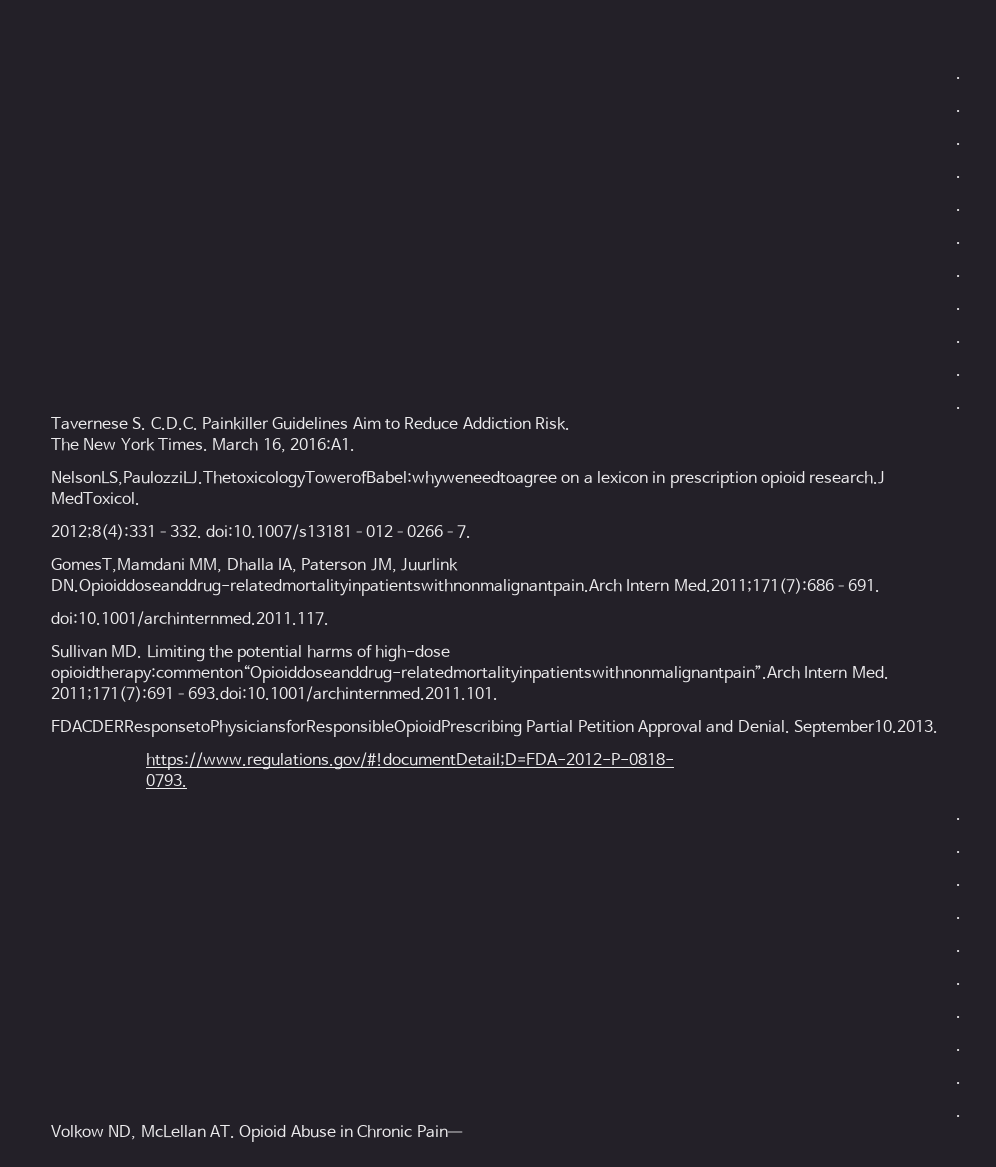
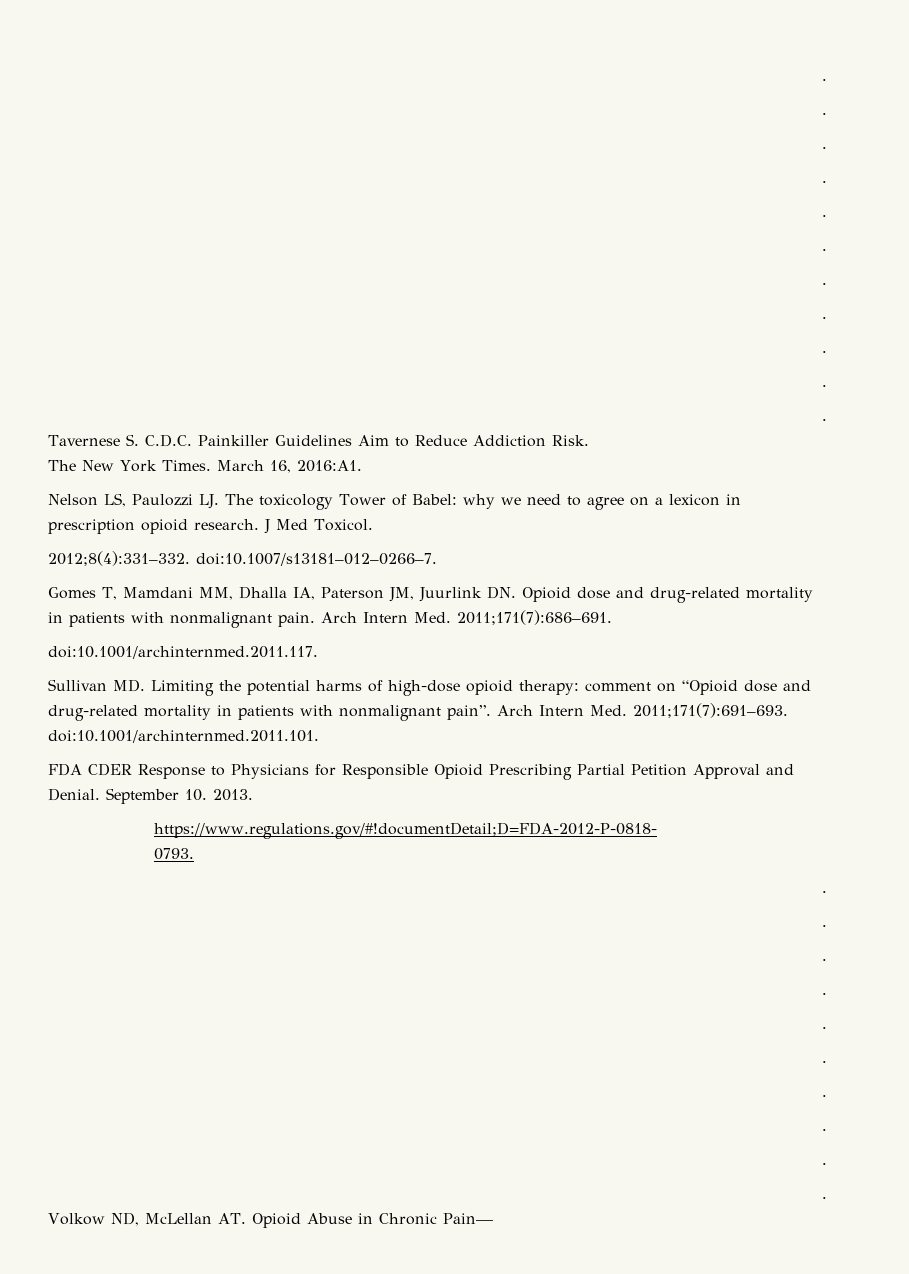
[51,470,557,488] NelsonLS,PaulozziLJ.ThetoxicologyTowerofBabel:whyweneedtoagree -> [48,493,624,510] Nelson LS, Paulozzi LJ. The toxicology Tower of Babel: why we need to agree
[809,471,886,484] [51,492,140,505] research.J MedToxicol. -> [194,519,373,534] research. J Med Toxicol.
[51,558,185,573] GomesT,Mamdani -> [48,587,193,600] Gomes T, Mamdani
[51,578,880,596] DN.Opioiddoseanddrug-relatedmortalityinpatientswithnonmalignantpain.Arch Intern Med.2011;171(7):686–691. -> [486,586,813,603] [48,610,612,628] DN. Opioid dose and drug-related mortality in patients with nonmalignant pain. Arch Intern Med. 2011;171(7):686–691.
[51,665,889,683] [51,686,498,702] [51,719,522,737] opioidtherapy:commenton“Opioiddoseanddrug-relatedmortalityinpatientswithnonmalignantpain”.Arch Intern Med. 2011;171(7):691–693.doi:10.1001/archinternmed.2011.101. // FDACDERResponsetoPhysiciansforResponsibleOpioidPrescribing -> [466,680,811,695] [48,703,788,721] [48,730,319,743] [48,763,572,780] opioid therapy: comment on “Opioid dose and drug-related mortality in patients with nonmalignant pain”. Arch Intern Med. 2011;171(7):691–693. doi:10.1001/archinternmed.2011.101. // FDA CDER Response to Physicians for Responsible Opioid Prescribing
[793,720,938,737] September10.2013. -> [106,788,253,804] September 10. 2013.

